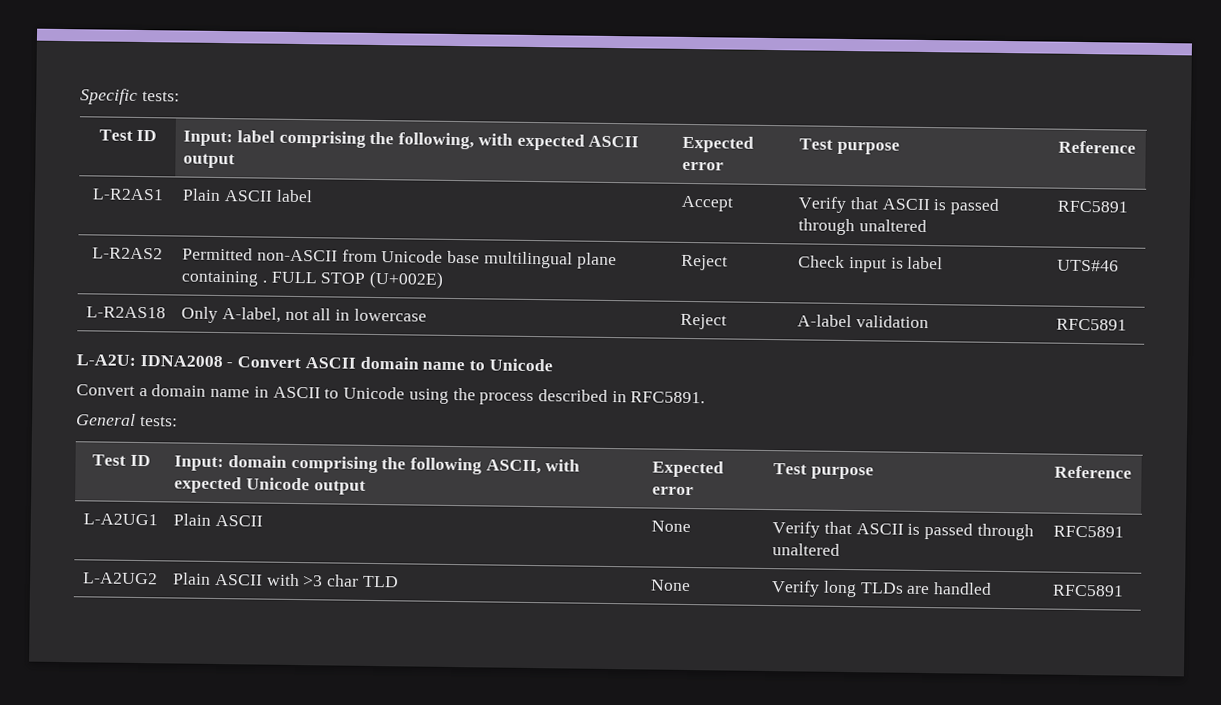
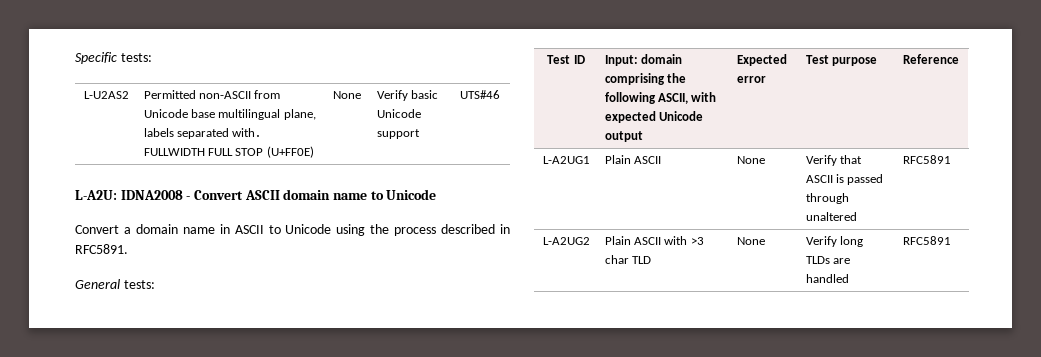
[98,129,158,142] [183,130,640,151] [183,153,236,169] [682,135,755,153] [682,161,725,171] [799,138,901,155] [1058,140,1137,154] [91,188,164,201] [182,188,313,203] [681,195,734,212] [798,196,1000,215] [798,218,928,236] [1057,200,1129,213] [91,247,163,260] Test ID | Input: label comprising the following, with expected ASCII output | Expected error | Test purpose | Reference // L-R2AS1 | Plain ASCII label | Accept | Verify that ASCII is passed through unaltered | RFC5891 // L-R2AS2 -> [83,91,129,99] L-U2AS2
[576,252,617,270] [181,270,445,289] [681,254,729,271] [798,255,944,273] [1057,259,1120,272] [86,306,166,319] [181,306,427,324] [680,313,728,330] [797,314,930,329] [1056,318,1128,331] plane containing . FULL STOP (U+002E) | Reject | Check input is label | UTS#46 // L-R2AS18 | Only A-label, not all in lowercase | Reject | A-label validation | RFC5891 -> [283,109,316,120] [143,128,269,139] [143,146,314,158] [332,91,361,99] [376,90,439,101] [376,109,421,118] [376,129,420,139] [459,90,500,99] plane, labels separated with．FULLWIDTH FULL STOP (U+FF0E) | None | Verify basic Unicode support | UTS#46

